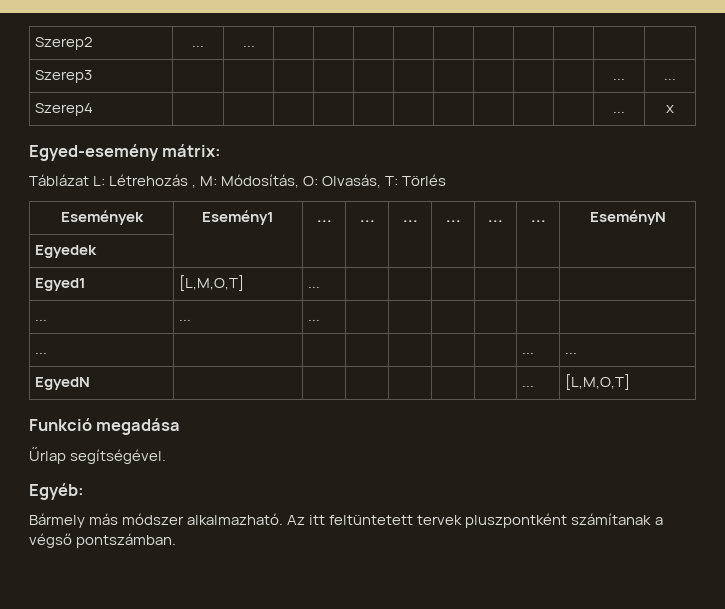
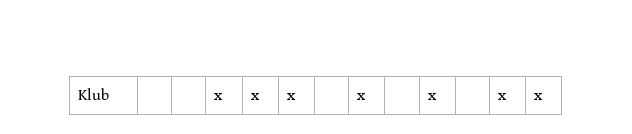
[35,37,94,50] [192,45,204,47] [242,45,255,47] [35,70,93,83] [613,78,625,80] [664,78,676,80] [35,103,94,116] [613,111,625,113] [666,105,674,113] [29,144,222,161] [29,174,447,188] [60,210,144,225] [202,210,274,225] [316,220,332,222] [359,220,375,222] [402,220,418,222] [445,220,461,222] [488,220,503,222] [530,220,546,222] [589,210,666,225] [35,245,98,258] [35,278,87,291] [179,275,245,291] [308,286,321,288] [35,319,48,321] [179,319,192,321] [308,319,321,321] [35,352,48,354] [522,352,535,354] [565,352,578,354] [35,377,91,390] [522,385,535,387] [565,374,631,390] [29,418,181,435] [29,447,167,464] [29,483,84,500] [29,513,663,528] [29,533,177,548] Szerep2 | ... | ... | | | | | | | | | | // Szerep3 | | | | | | | | | | | ... | ... // Szerep4 | | | | | | | | | | | ... | x // Egyed-esemény mátrix: // Táblázat L: Létrehozás , M: Módosítás, O: Olvasás, T: Törlés // Események | Esemény1 | ... | ... | ... | ... | ... | ... | EseményN // Egyedek | | | | | | | | // Egyed1 | [L,M,O,T] | ... | | | | | | // ... | ... | ... | | | | | | // ... | | | | | | | ... | ... // EgyedN | | | | | | | ... | [L,M,O,T] // Funkció megadása // Űrlap segítségével. // Egyéb: // Bármely más módszer alkalmazható. Az itt feltüntetett tervek pluszpontként számítanak a végső pontszámban. -> [77,88,109,100] [213,93,223,100] [250,93,260,100] [286,93,296,100] [356,93,366,100] [427,93,437,100] [497,93,507,100] [533,93,543,100] Klub | | | x | x | x | | x | | x | | x | x

